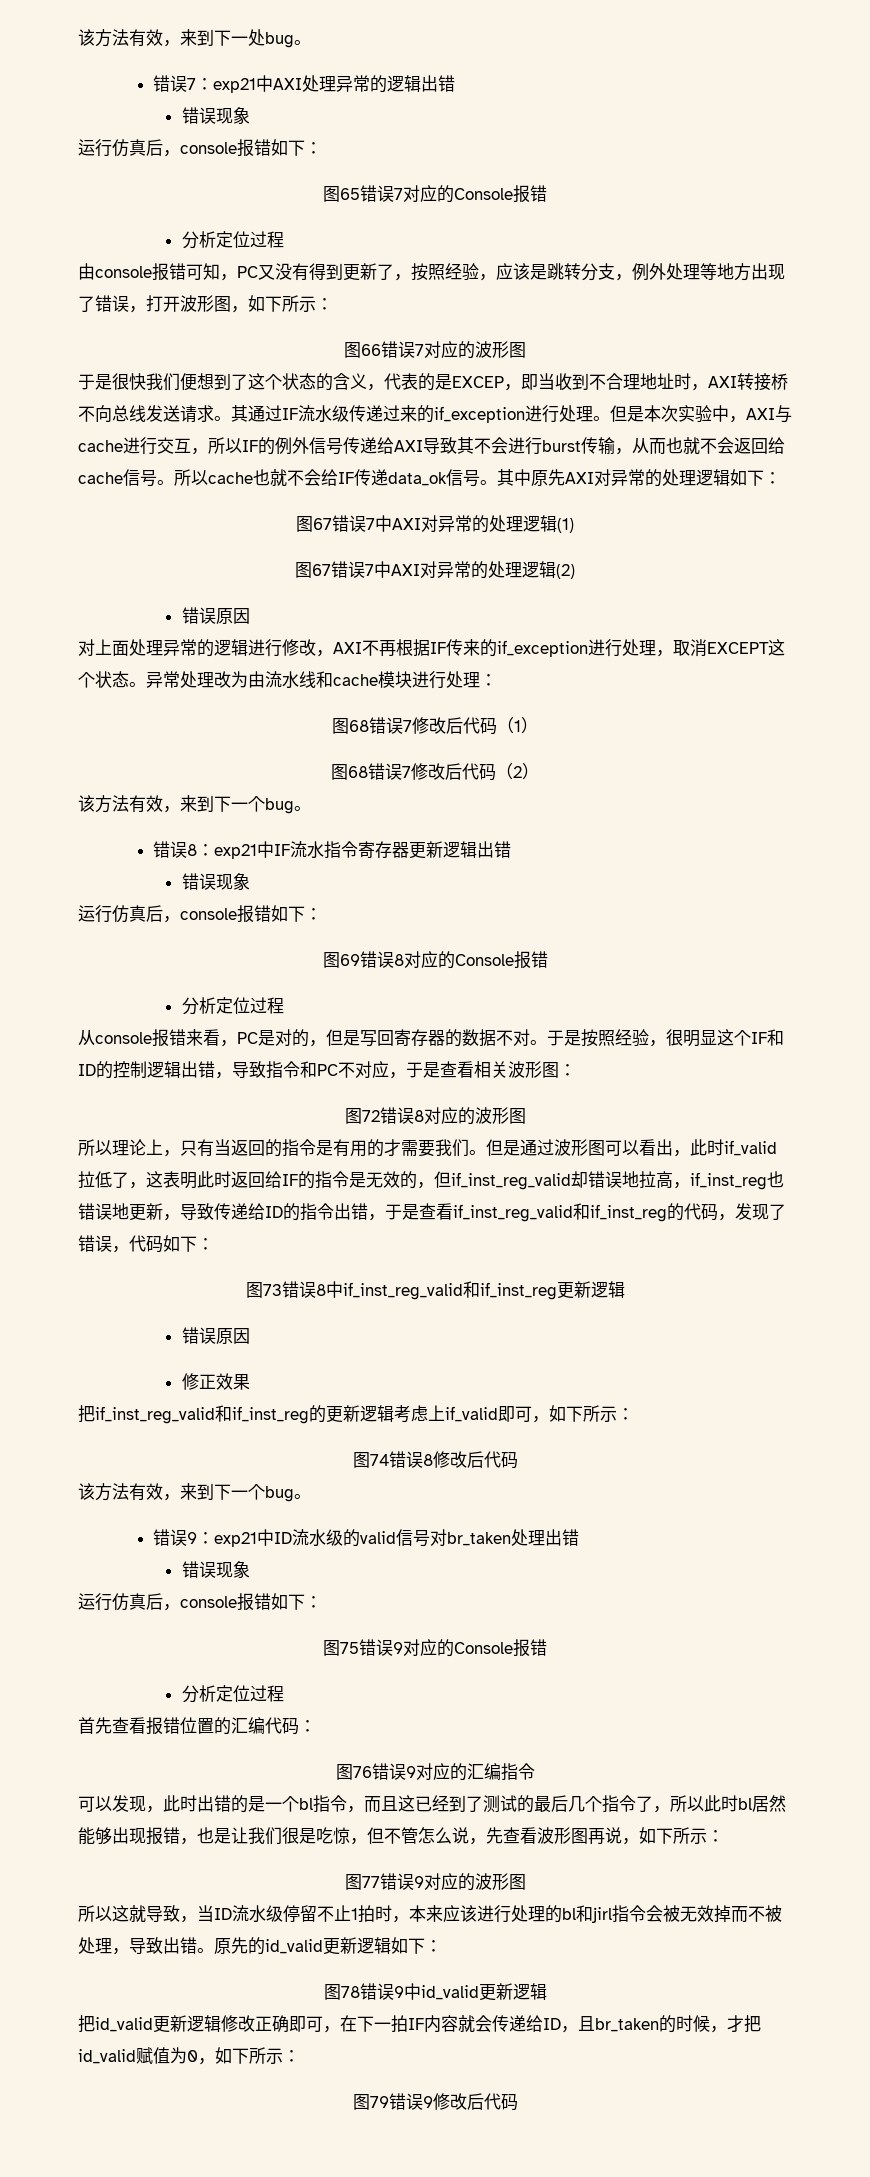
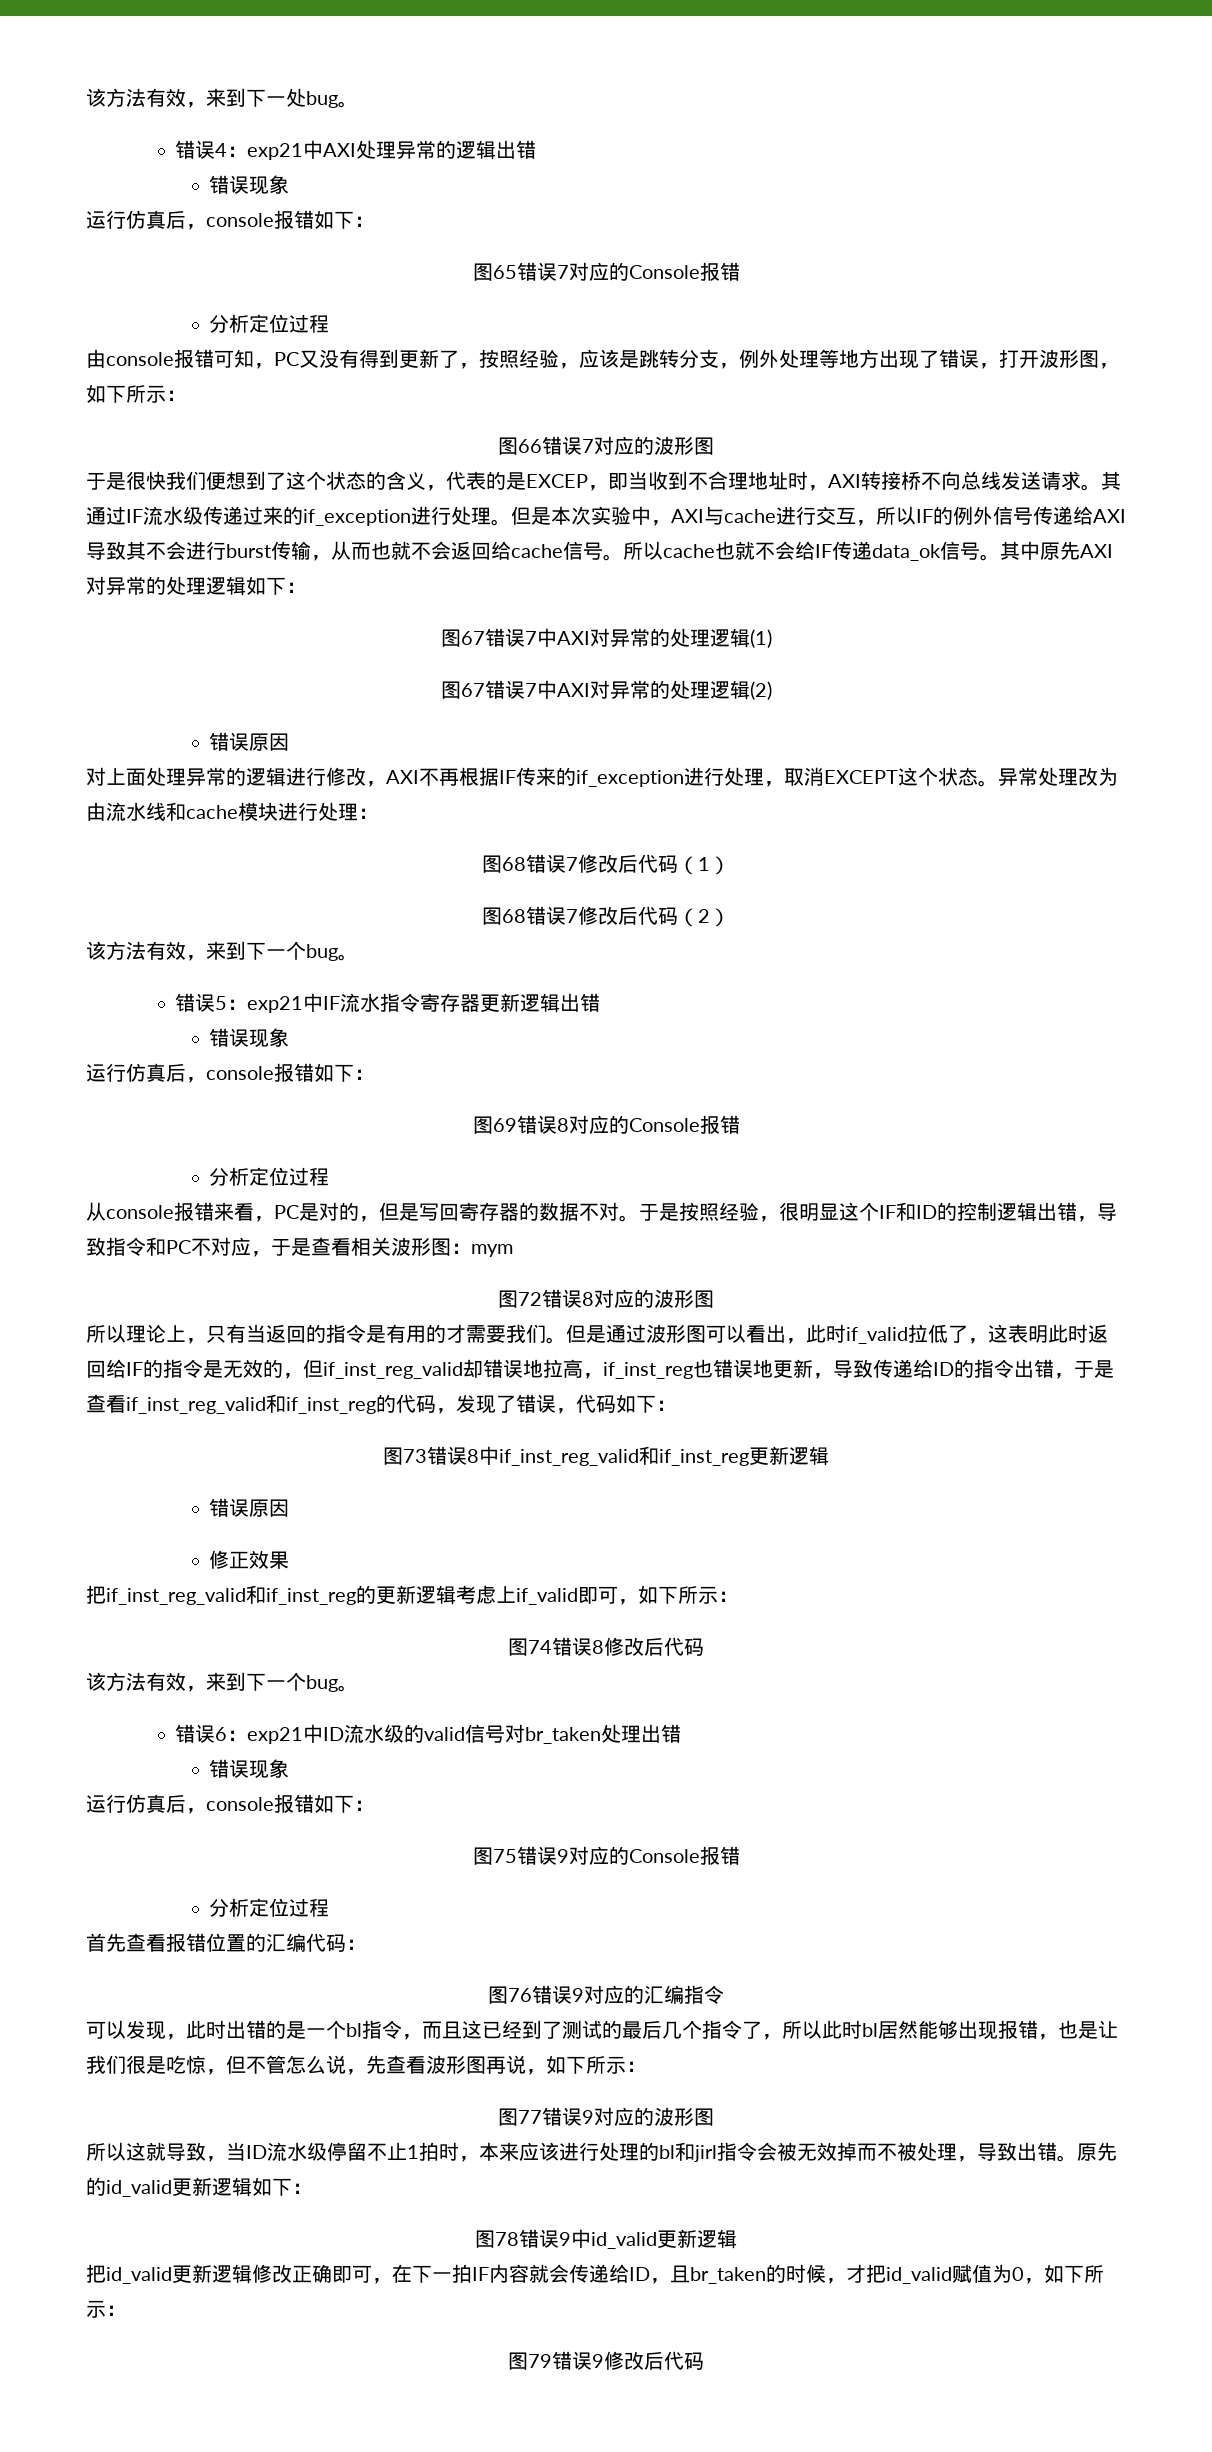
[187,78,197,90] 7 -> [215,143,228,157] 4
[187,844,198,856] 8 -> [215,996,228,1010] 5
(576, 1070) none -> [471,1244,513,1257] mym
[187,1532,198,1544] 9 -> [215,1727,228,1741] 6

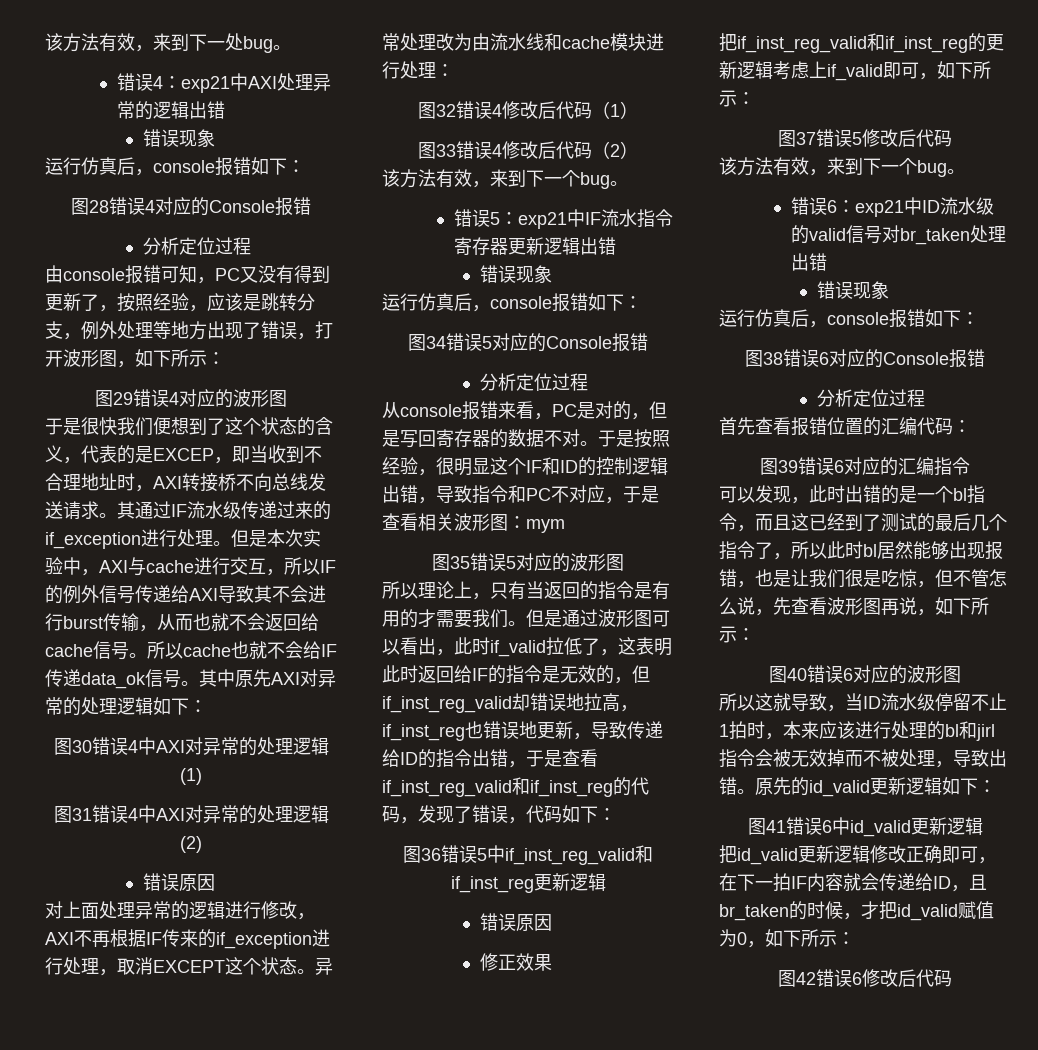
[492,262,569,281] 65错误7 -> [89,197,155,215] 28错误4
[518,436,594,455] 66错误7 -> [113,389,179,407] 29错误4
[460,628,537,647] 67错误7 -> [71,737,138,755] 30错误4
[460,680,537,699] 67错误7 -> [71,805,138,823] 31错误4
[502,854,578,873] 68错误7 -> [436,101,502,119] 32错误4
[502,906,578,925] 68错误7 -> [436,141,502,159] 33错误4
[492,1115,569,1134] 69错误8 -> [426,333,492,351] 34错误5
[518,1289,594,1308] 72错误8 -> [450,553,516,571] 35错误5
[403,1446,479,1465] 73错误8 -> [421,845,487,863] 36错误5
[528,1637,604,1656] 74错误8 -> [796,129,862,147] 37错误5
[492,1846,569,1865] 75错误9 -> [763,349,829,367] 38错误6
[508,1985,584,2004] 76错误9 -> [778,457,844,475] 39错误6
[518,2107,594,2126] 77错误9 -> [787,665,853,683] 40错误6
[495,2229,571,2248] 78错误9 -> [765,817,832,835] 41错误6
[528,2351,604,2370] 79错误9 -> [796,969,862,987] 42错误6

